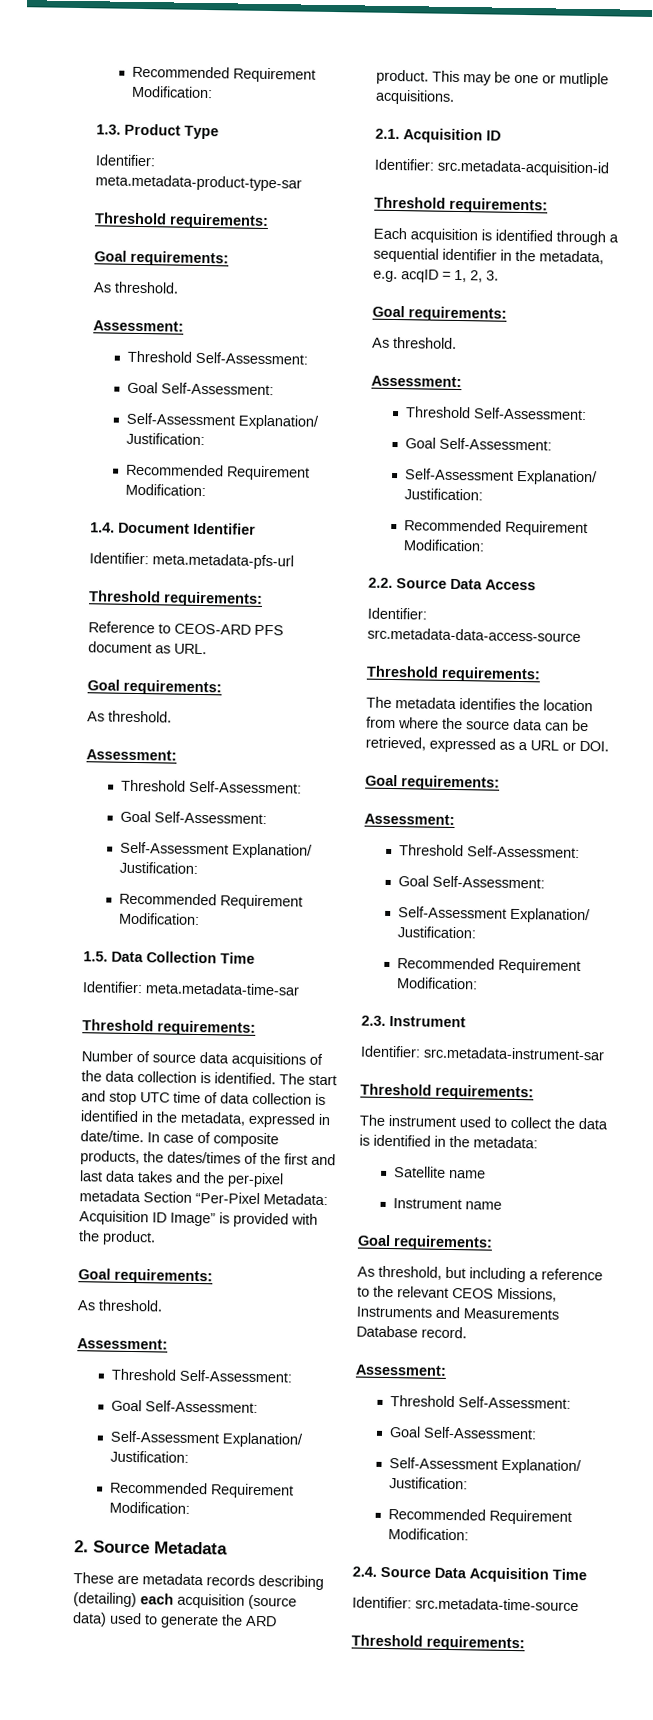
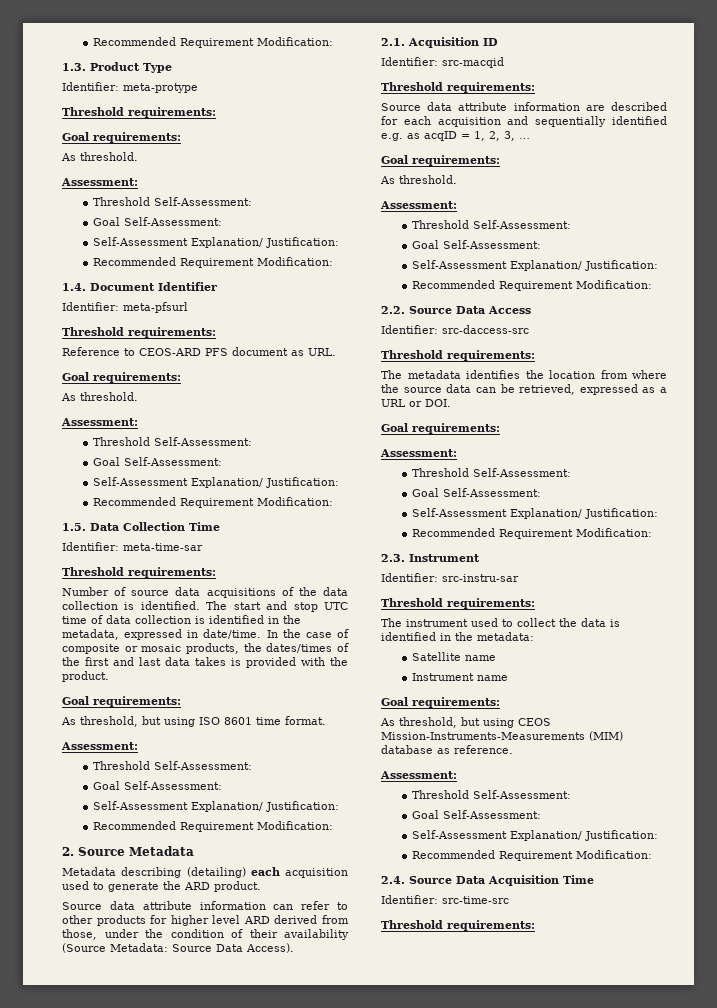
[95,174,302,192] meta.metadata-product-type-sar -> [123,83,198,93] meta-protype
[152,553,294,570] meta.metadata-pfs-url -> [123,302,188,313] meta-pfsurl
[145,982,300,996] meta.metadata-time-sar -> [123,543,203,551] meta-time-sar
(160, 1137) none -> [282,629,301,638] the
(279, 1140) none -> [124,644,182,652] or mosaic
[175,1171,284,1188] [79,1190,328,1206] [79,1210,216,1227] and the per-pixel metadata Section “Per-Pixel Metadata: Acquisition ID Image” -> (226, 661) none
[98,1299,163,1312] threshold. -> [80,716,326,727] threshold, but using ISO 8601 time format.
[73,1572,255,1586] These are metadata records -> [62,867,116,876] Metadata
[248,1594,297,1610] [72,1612,107,1627] (source data) -> (348, 873) none
[432,70,609,88] [375,89,455,105] This may be one or mutliple acquisitions. -> [62,901,349,910] [62,915,350,926] [62,929,349,940] [62,943,294,953] // Source data attribute information can refer to other products for higher level ARD derived from those, under the condition of their availability (Source Metadata: Source Data Access).
[437,159,609,177] [374,196,548,214] [373,227,619,246] [373,247,604,265] [373,270,398,283] src.metadata-acquisition-id // Threshold requirements: // Each acquisition is identified through a sequential identifier in the metadata, e.g. -> [442,57,504,68] [381,82,535,93] [381,102,667,111] [381,116,667,127] [381,133,420,141] src-macqid // Threshold requirements: // Source data attribute information are described for each acquisition and sequentially identified e.g. as
[486,270,499,281] 3. -> [504,131,530,141] 3, …
[367,627,581,642] src.metadata-data-access-source -> [442,325,529,334] src-daccess-src
[423,1046,605,1061] src.metadata-instrument-sar -> [442,574,519,582] src-instru-sar
[469,1267,603,1283] [357,1285,557,1302] [356,1306,559,1320] [356,1325,467,1339] including a reference to the relevant CEOS Missions, Instruments and Measurements Database record. -> [483,718,551,728] [381,731,623,741] [381,745,513,754] using CEOS Mission-Instruments-Measurements (MIM) database as reference.
[415,1597,579,1612] src.metadata-time-source -> [442,896,509,904] src-time-src

